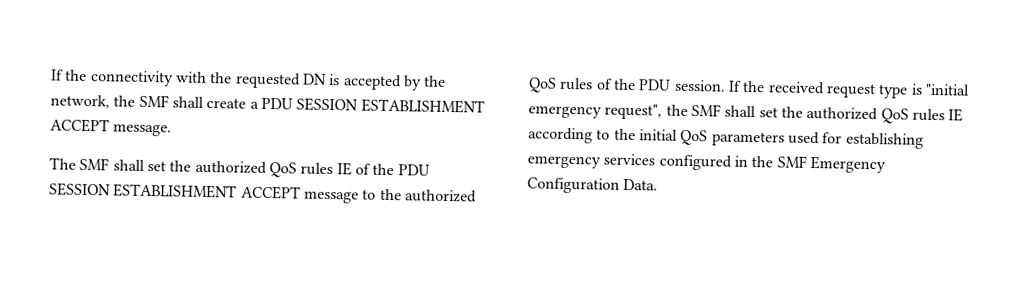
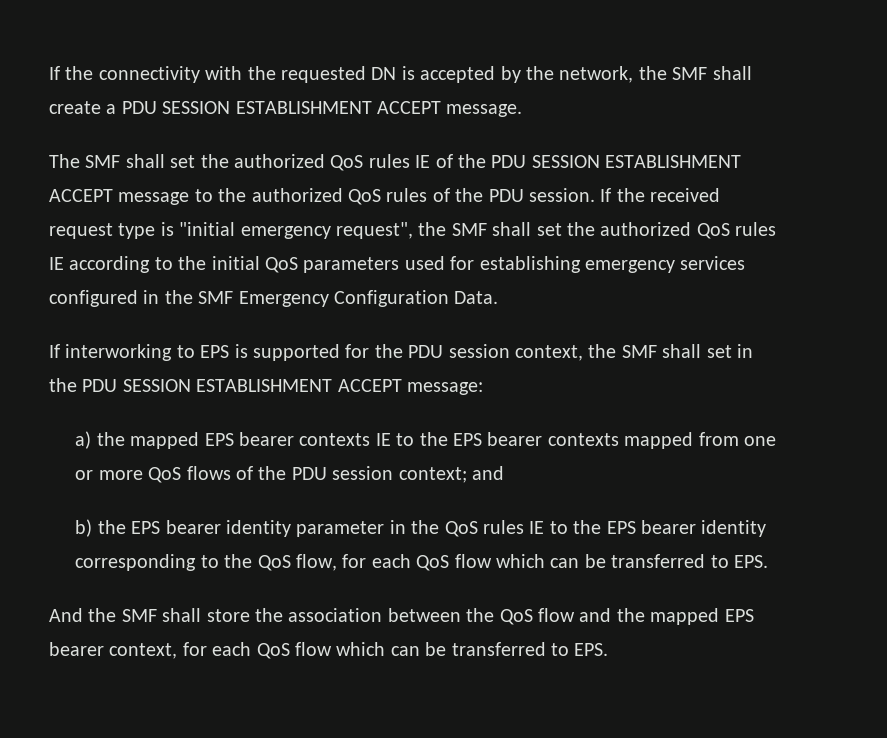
(659, 184) none -> [49,344,753,361] [49,378,483,395] [75,431,777,449] [75,466,505,483] [75,519,767,537] [75,554,769,571] [49,608,754,625] [49,642,609,659] // If interworking to EPS is supported for the PDU session context, the SMF shall set in the PDU SESSION ESTABLISHMENT ACCEPT message: // a) the mapped EPS bearer contexts IE to the EPS bearer contexts mapped from one or more QoS flows of the PDU session context; and // b) the EPS bearer identity parameter in the QoS rules IE to the EPS bearer identity corresponding to the QoS flow, for each QoS flow which can be transferred to EPS. // And the SMF shall store the association between the QoS flow and the mapped EPS bearer context, for each QoS flow which can be transferred to EPS.

